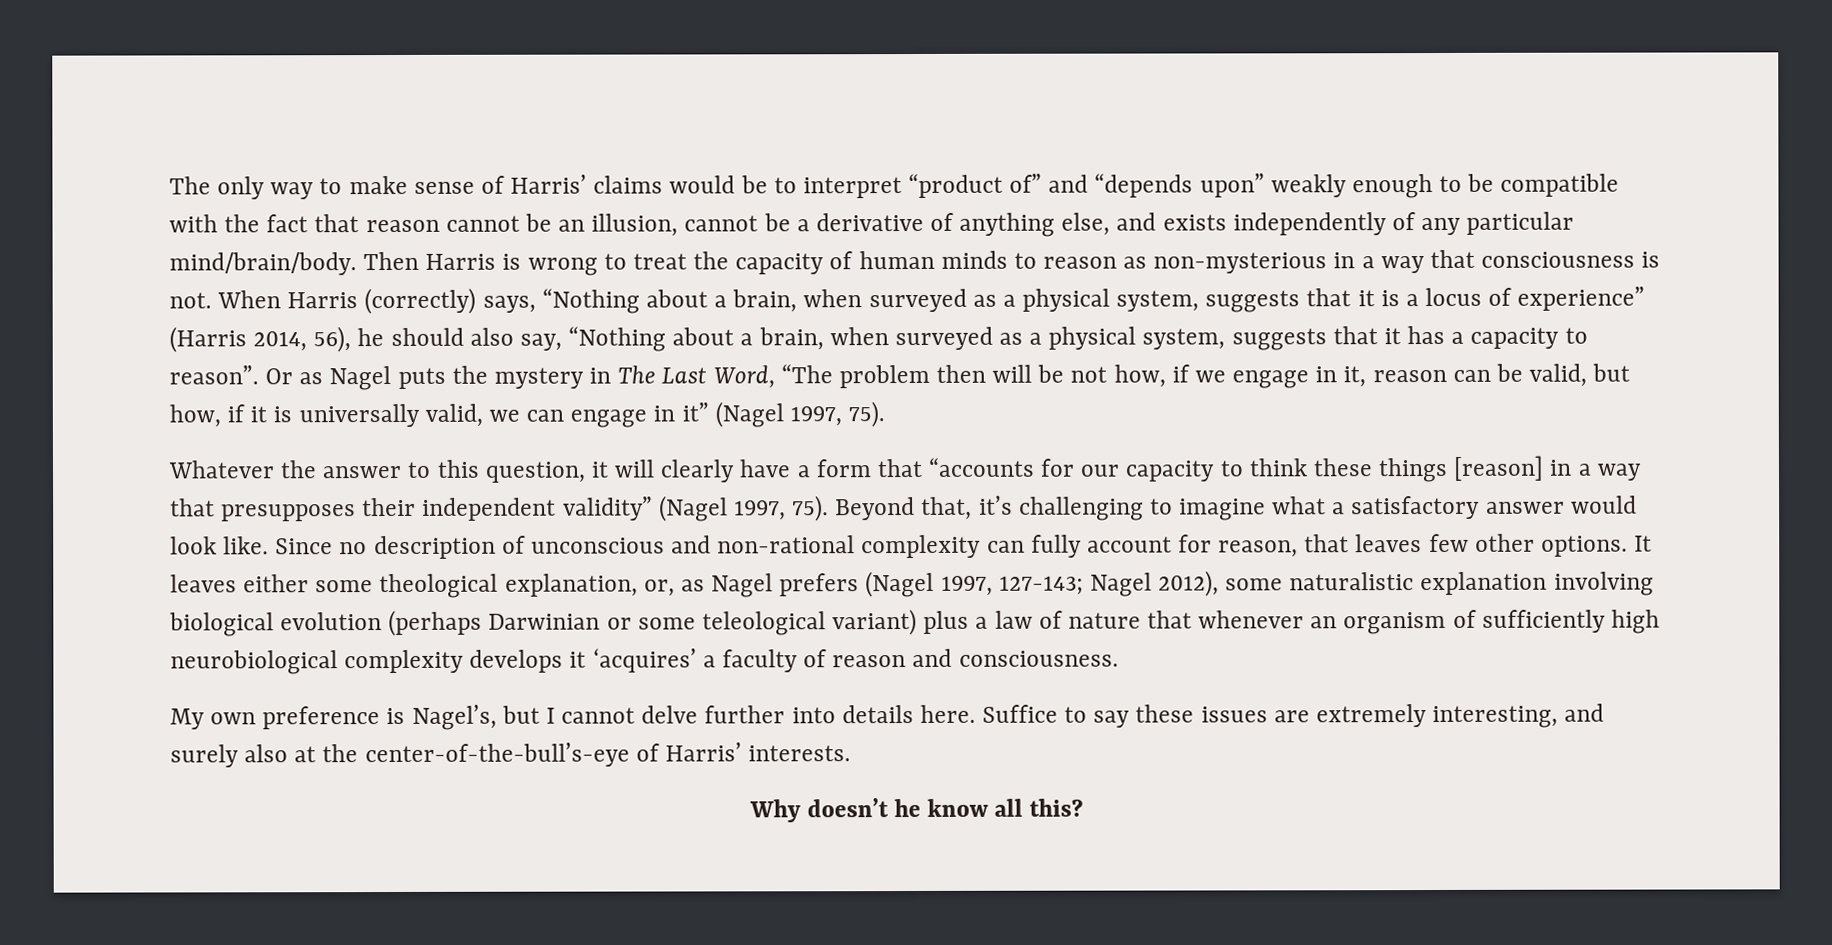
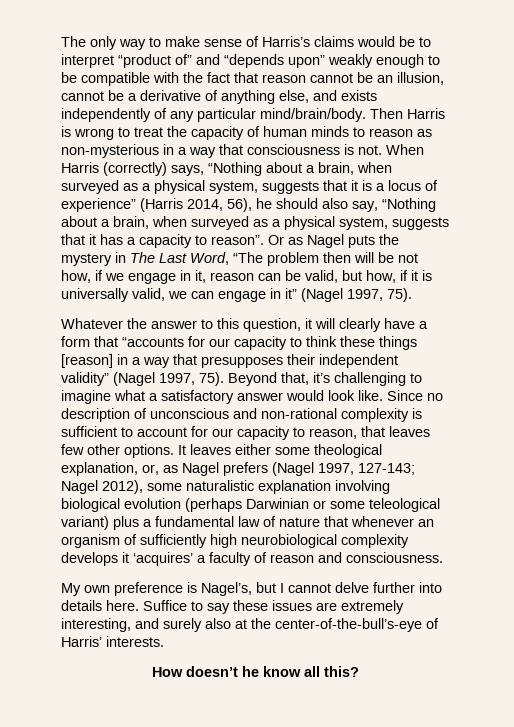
[510,174,588,194] Harris’ -> [262,36,310,47] Harris’s
[986,534,1213,558] can fully account for -> [412,408,422,419] [61,426,305,440] is sufficient to account for our capacity to
(989, 622) none -> [155,516,234,527] fundamental
[748,799,801,823] Why -> [151,667,183,677] How

